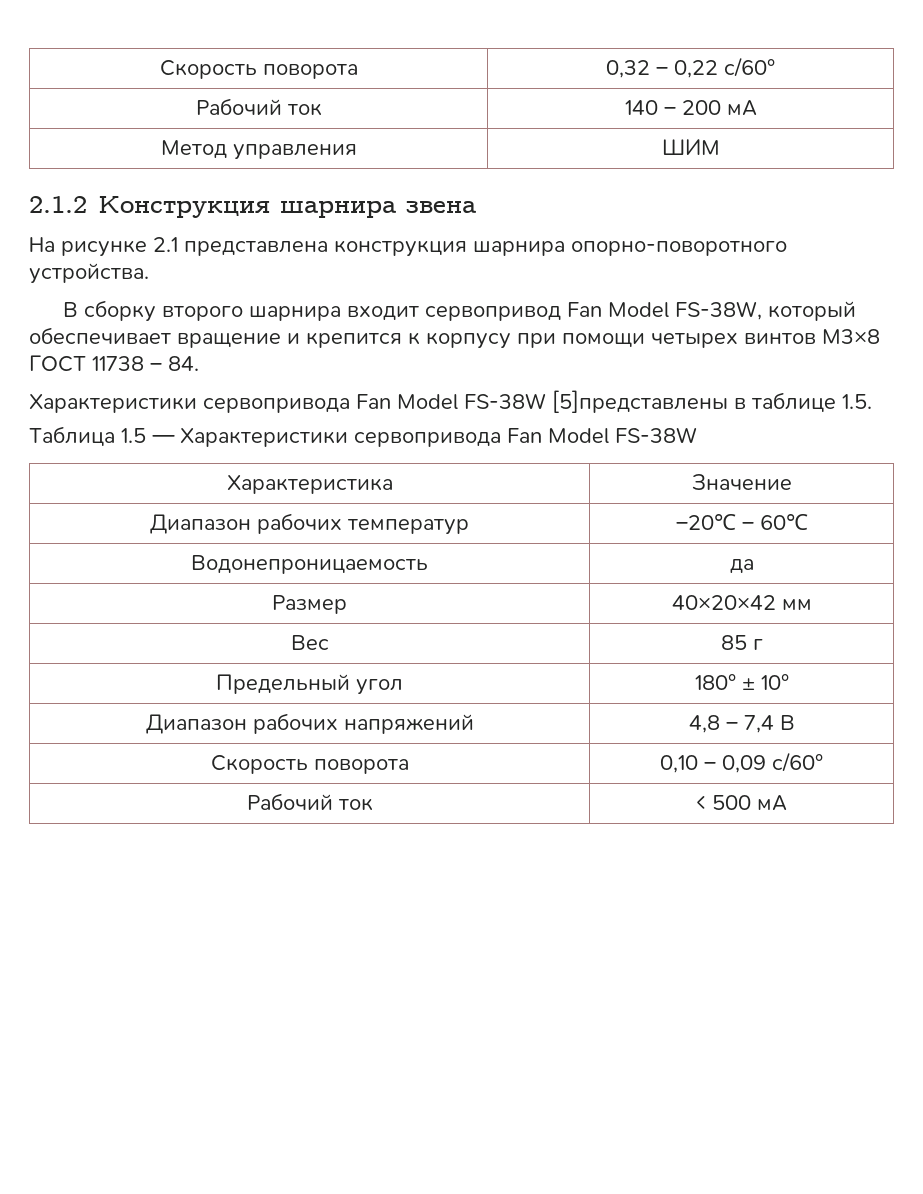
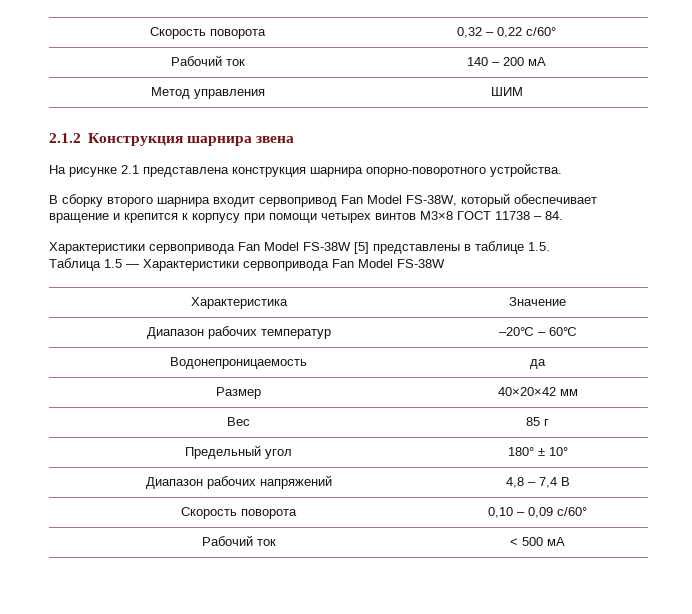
[552,390,728,413] [5]представлены -> [354,242,460,254] [5] представлены

